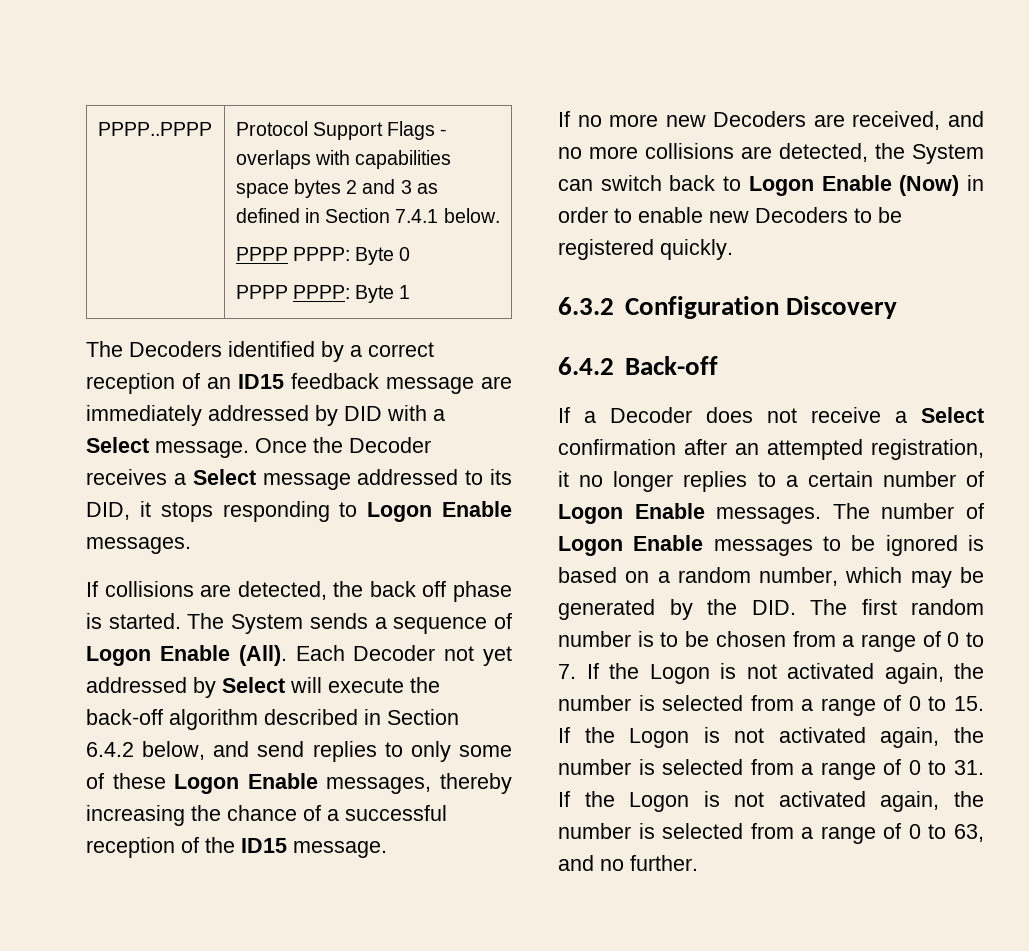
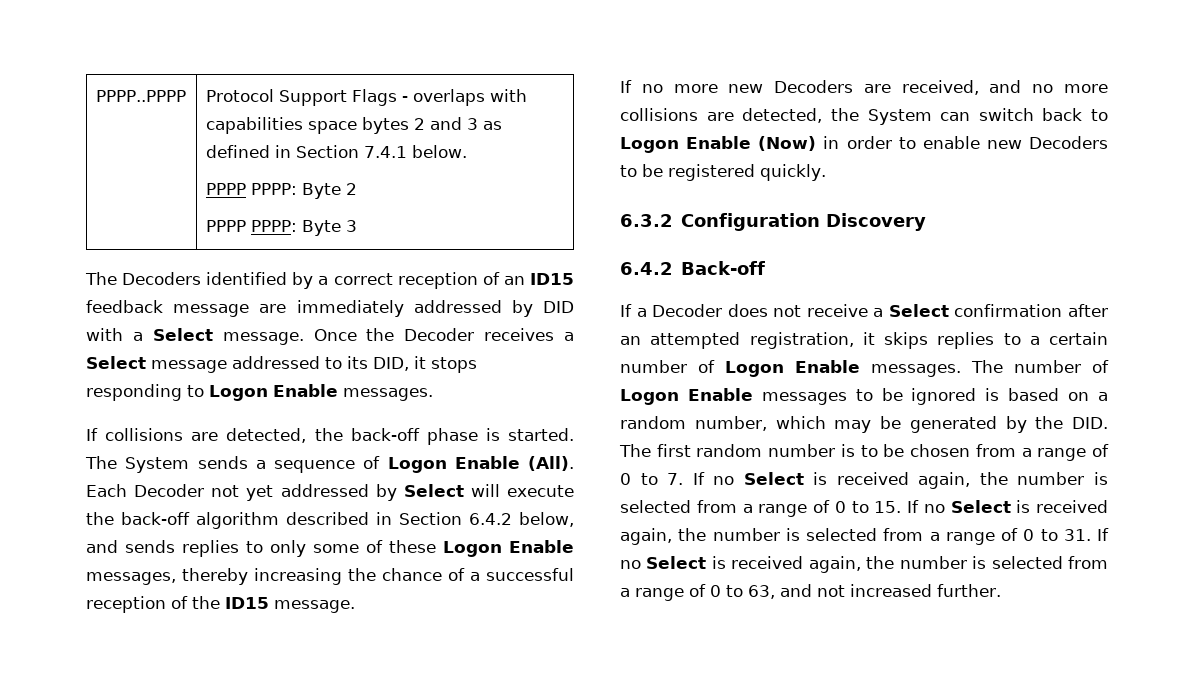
[399,247,411,261] [235,285,411,303] 0 // PPPP PPPP: Byte 1 -> [345,183,357,195] [205,220,357,236] 2 // PPPP PPPP: Byte 3
[369,581,447,597] back off -> [350,428,420,441] back-off
[257,741,305,757] send -> [125,540,175,553] sends
[579,471,674,492] no longer -> [884,332,928,349] skips
[609,663,874,684] the Logon is not activated -> [713,472,909,485] no Select is received
[584,727,866,748] the Logon is not activated -> [923,500,1108,513] no Select is received
[584,791,866,812] the Logon is not activated -> [620,556,804,569] no Select is received
[600,859,624,871] no -> [817,584,932,597] not increased

